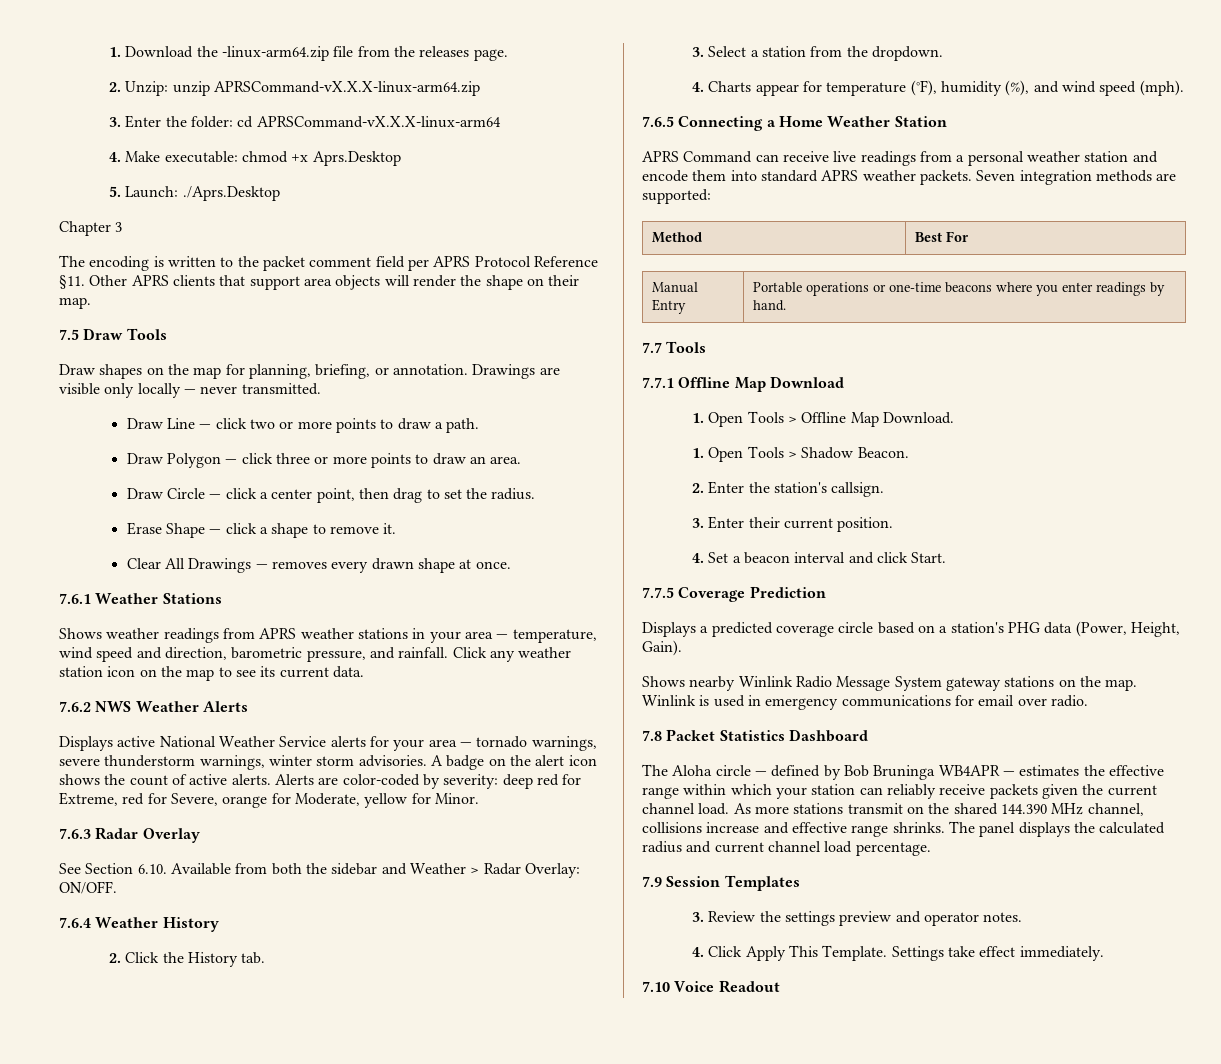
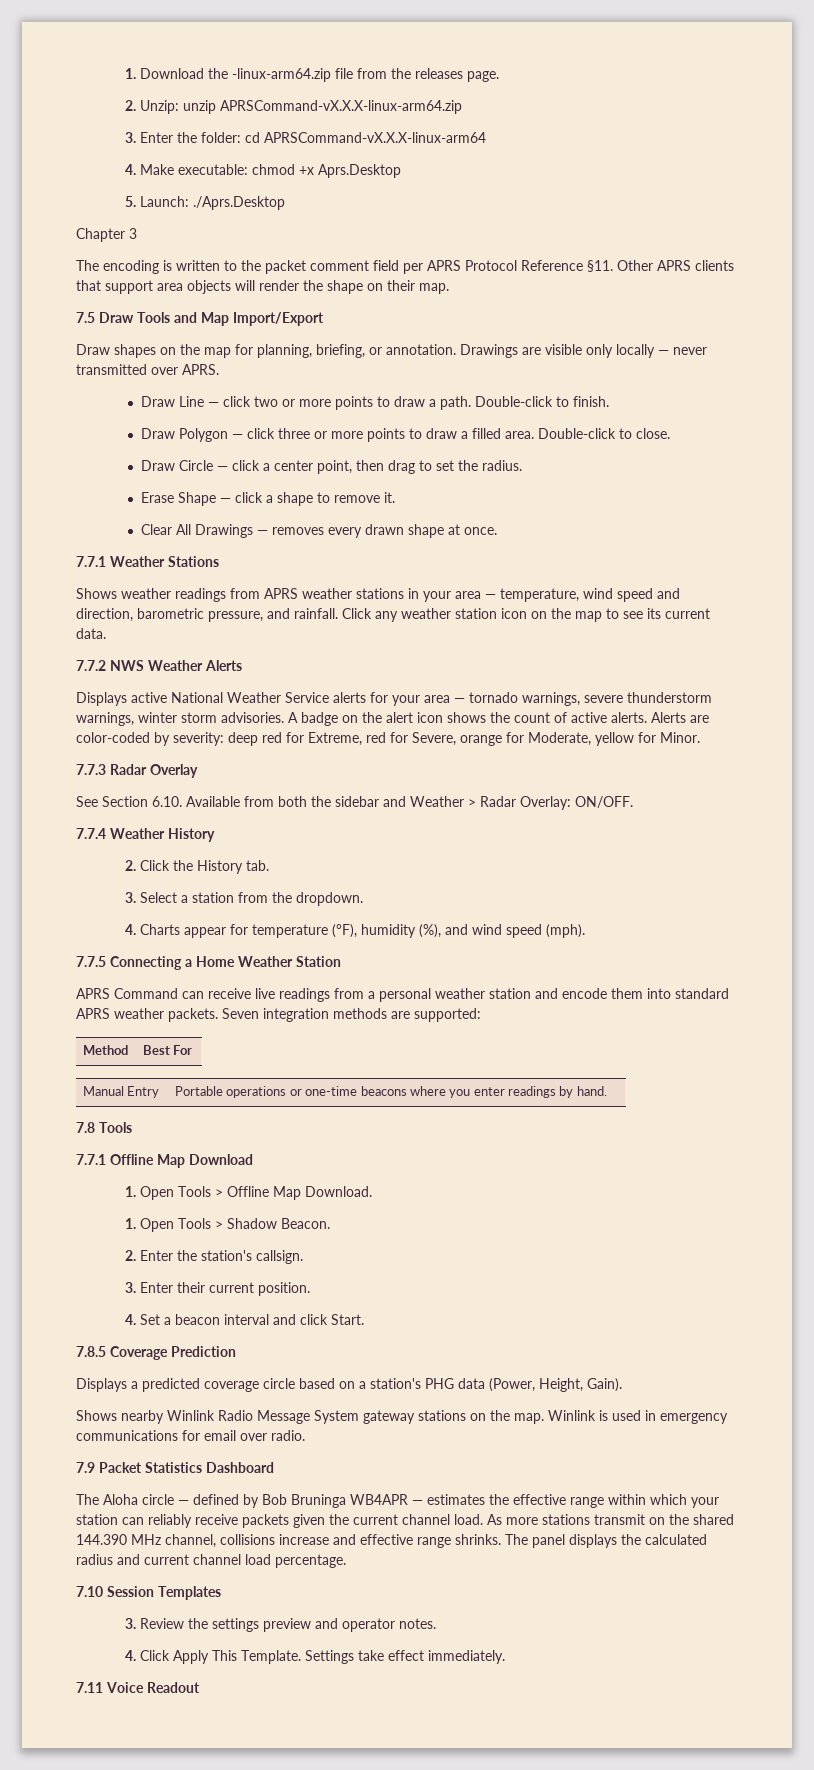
(167, 334) none -> [174,312,324,326] and Map Import/Export
[241,383,321,395] transmitted. -> [76,364,219,375] transmitted over APRS.
(480, 425) none -> [474,396,609,407] Double-click to finish.
[469,456,486,464] an -> [460,428,501,439] a filled
(522, 460) none -> [537,428,670,439] Double-click to close.
[59,593,91,604] 7.6.1 -> [76,556,106,567] 7.7.1
[59,701,91,712] 7.6.2 -> [76,660,106,671] 7.7.2
[59,828,91,839] 7.6.3 -> [76,764,106,775] 7.7.3
[59,917,91,928] 7.6.4 -> [76,828,106,839] 7.7.4
[642,116,674,127] 7.6.5 -> [76,956,106,967] 7.7.5
[642,342,662,353] 7.7 -> [76,1122,95,1133] 7.8
[642,587,674,598] 7.7.5 -> [76,1346,106,1357] 7.8.5
[642,730,662,741] 7.8 -> [76,1462,95,1473] 7.9
[642,876,662,887] 7.9 -> [76,1586,103,1597] 7.10
[642,981,670,992] 7.10 -> [76,1682,103,1693] 7.11

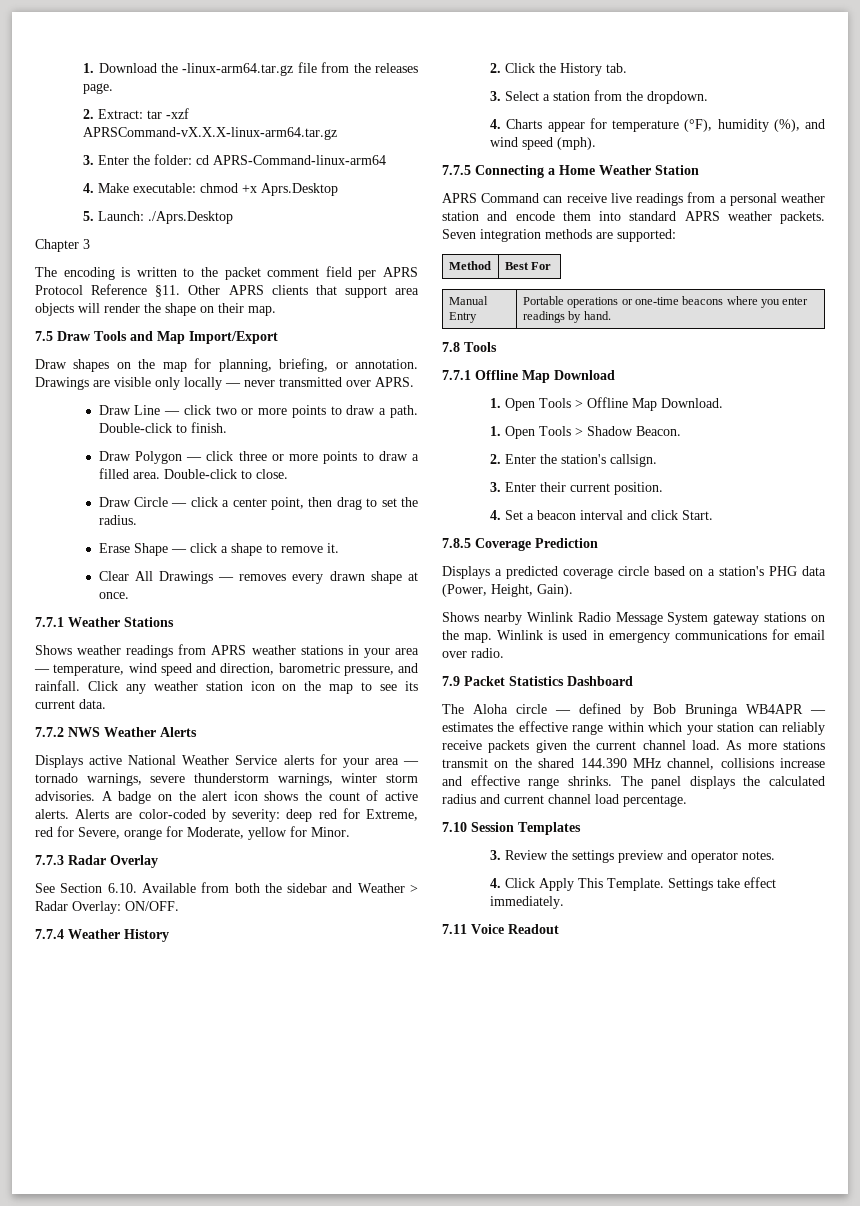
[232,68,332,82] -linux-arm64.zip -> [182,63,294,76] -linux-arm64.tar.gz
[140,100,463,114] Unzip: unzip APRSCommand-vX.X.X-linux-arm64.zip -> [98,108,190,119] [83,127,338,140] Extract: tar -xzf APRSCommand-vX.X.X-linux-arm64.tar.gz
[264,132,487,143] APRSCommand-vX.X.X-linux-arm64 -> [213,155,387,165] APRS-Command-linux-arm64

